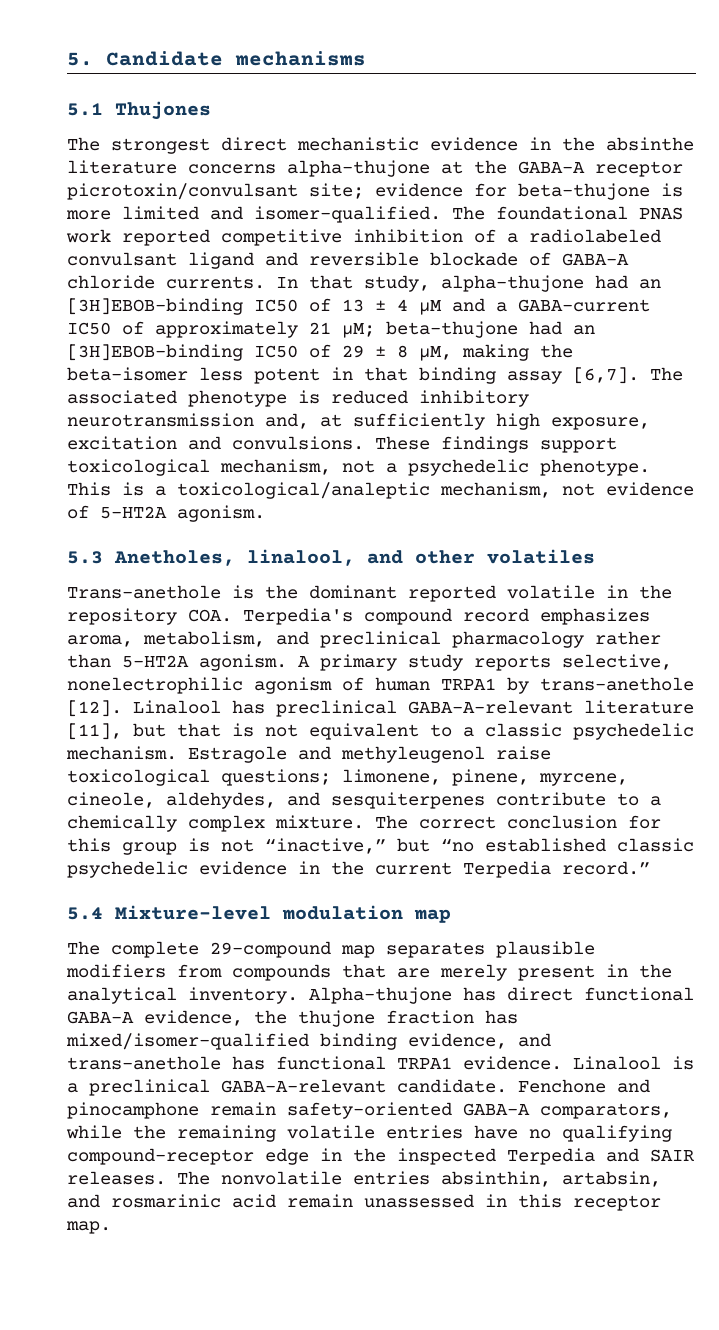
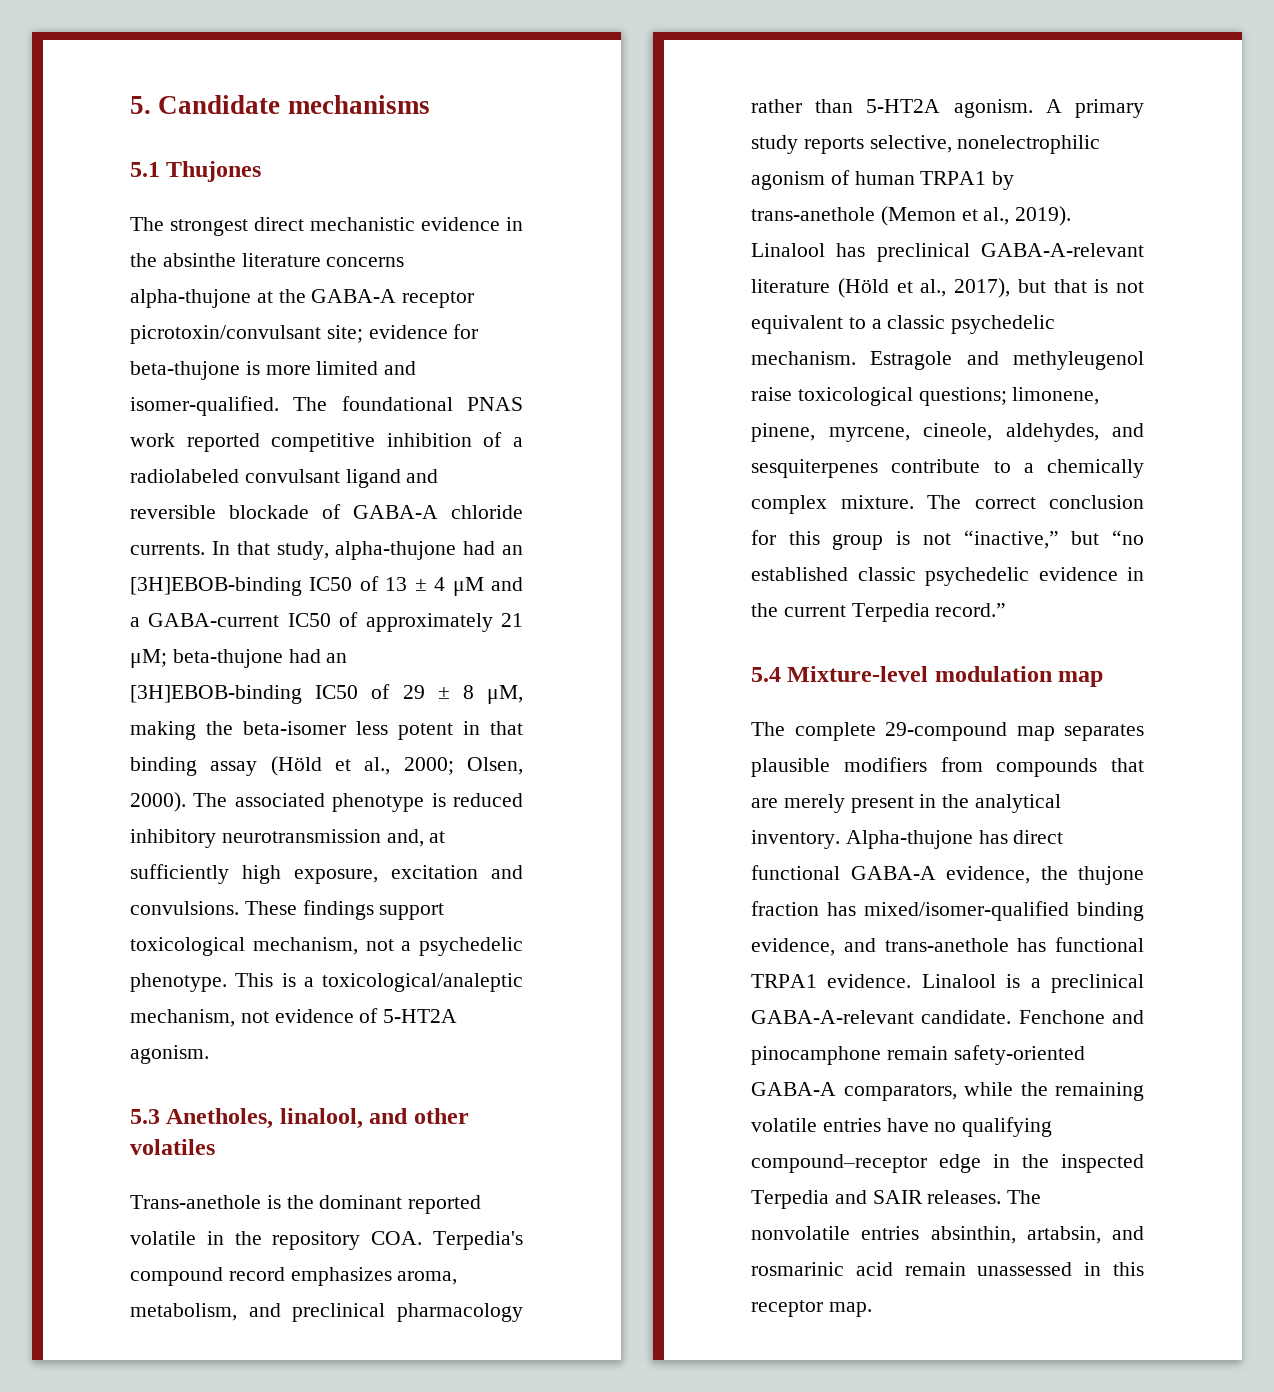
[573,367,639,384] [6,7]. -> [270,756,523,776] [130,792,186,812] (Höld et al., 2000; Olsen, 2000).
[67,700,122,717] [12]. -> [880,206,1072,226] (Memon et al., 2019).
[67,723,122,740] [11], -> [837,278,1010,298] (Höld et al., 2017),

